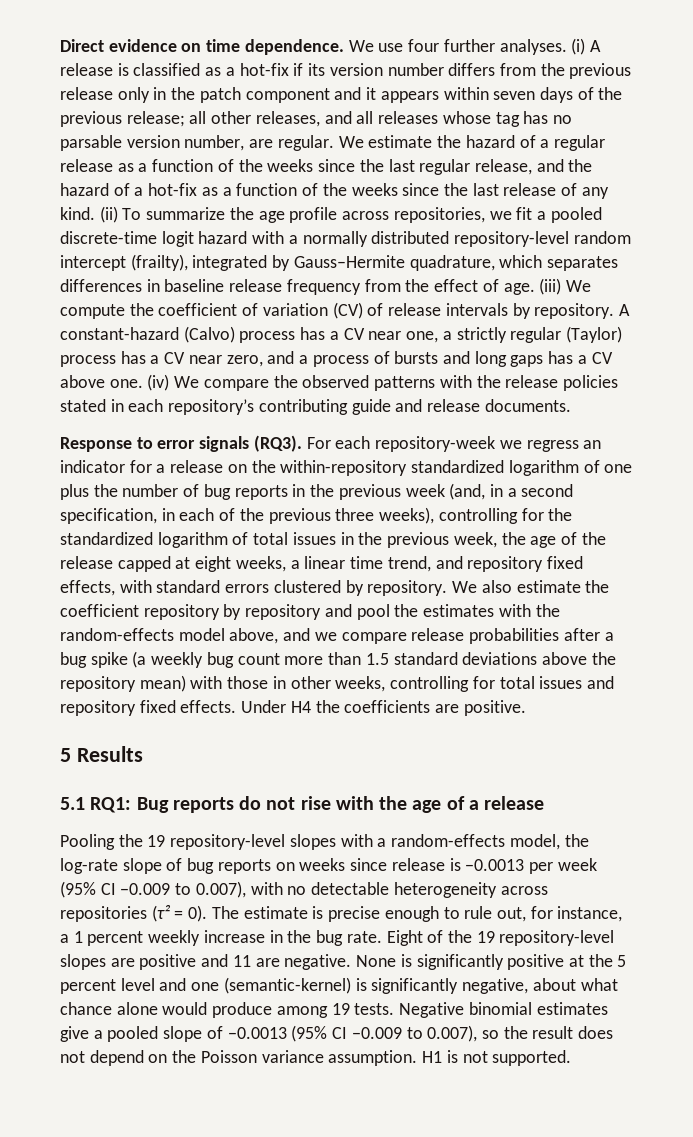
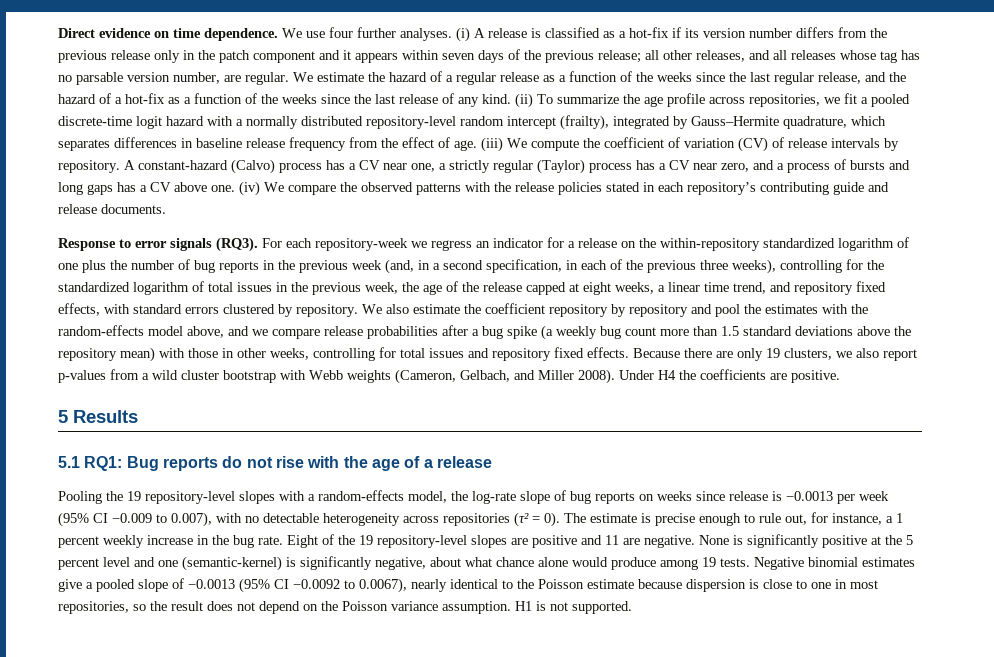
(237, 706) none -> [633,348,917,361] [58,369,615,384] Because there are only 19 clusters, we also report p-values from a wild cluster bootstrap with Webb weights (Cameron, Gelbach, and Miller 2008).
[351,1025,478,1042] −0.009 to 0.007), -> [293,578,878,593] [58,601,129,614] −0.0092 to 0.0067), nearly identical to the Poisson estimate because dispersion is close to one in most repositories,

